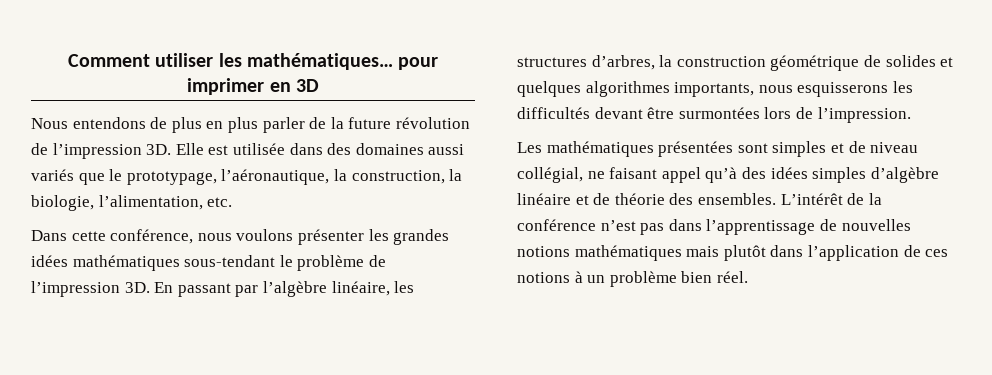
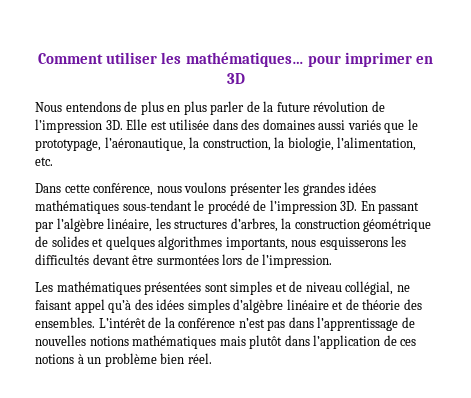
[297,255,365,271] problème -> [207,200,250,214] procédé

